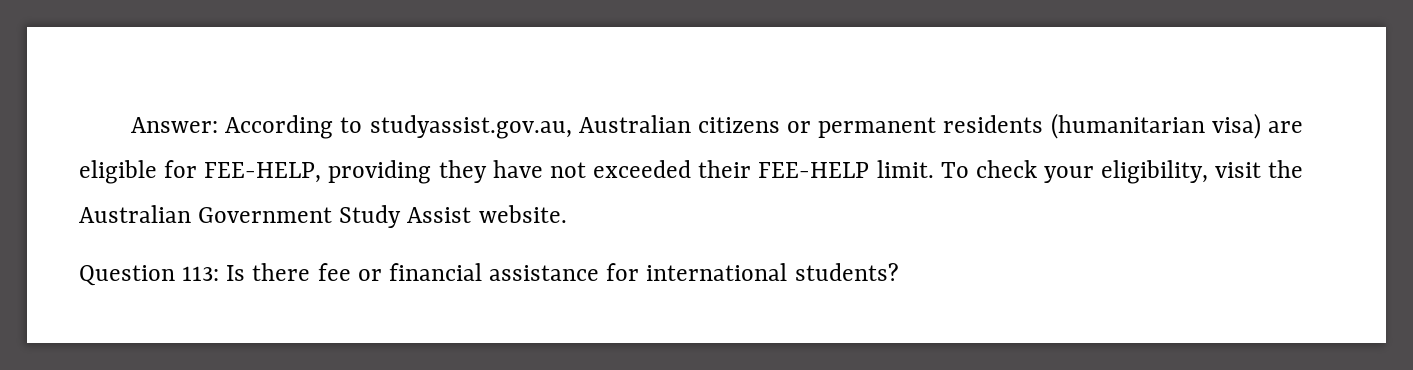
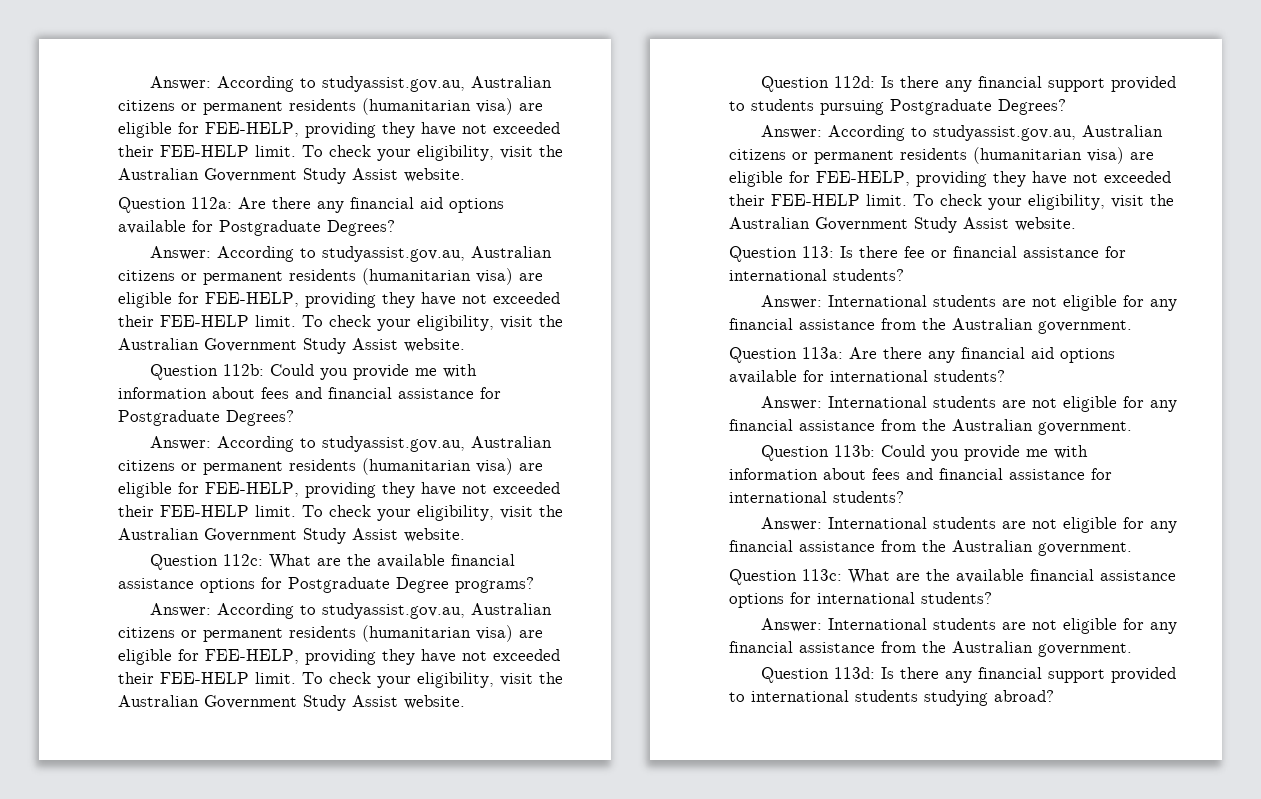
(567, 214) none -> [118,197,504,213] [118,220,395,236] [149,246,552,262] [118,268,543,285] [118,292,560,308] [118,315,563,331] [118,338,465,354] [149,364,477,380] [118,387,501,399] [118,410,294,426] [149,436,552,452] [118,458,543,475] [118,482,560,498] [118,505,563,521] [118,528,465,544] [149,554,515,570] [118,577,534,593] [149,603,552,619] [118,625,543,642] [118,649,560,665] [118,672,563,688] [118,695,465,711] [760,76,1176,92] [729,99,1066,115] [760,125,1163,141] [729,147,1154,164] [729,171,1171,187] [729,194,1174,210] [729,217,1076,233] // Question 112a: Are there any financial aid options available for Postgraduate Degrees? // Answer: According to studyassist.gov.au, Australian citizens or permanent residents (humanitarian visa) are eligible for FEE-HELP, providing they have not exceeded their FEE-HELP limit. To check your eligibility, visit the Australian Government Study Assist website. // Question 112b: Could you provide me with information about fees and financial assistance for Postgraduate Degrees? // Answer: According to studyassist.gov.au, Australian citizens or permanent residents (humanitarian visa) are eligible for FEE-HELP, providing they have not exceeded their FEE-HELP limit. To check your eligibility, visit the Australian Government Study Assist website. // Question 112c: What are the available financial assistance options for Postgraduate Degree programs? // Answer: According to studyassist.gov.au, Australian citizens or permanent residents (humanitarian visa) are eligible for FEE-HELP, providing they have not exceeded their FEE-HELP limit. To check your eligibility, visit the Australian Government Study Assist website. // Question 112d: Is there any financial support provided to students pursuing Postgraduate Degrees? // Answer: According to studyassist.gov.au, Australian citizens or permanent residents (humanitarian visa) are eligible for FEE-HELP, providing they have not exceeded their FEE-HELP limit. To check your eligibility, visit the Australian Government Study Assist website.
(899, 272) none -> [760,295,1177,311] [729,318,1132,334] [729,347,1115,363] [729,370,1005,384] [760,396,1177,412] [729,419,1132,435] [760,445,1088,461] [729,468,1112,480] [729,491,904,503] [760,517,1177,533] [729,540,1132,556] [729,569,1176,585] [729,592,992,608] [760,618,1177,634] [729,641,1132,657] [760,667,1176,683] [729,690,1054,706] // Answer: International students are not eligible for any financial assistance from the Australian government. // Question 113a: Are there any financial aid options available for international students? // Answer: International students are not eligible for any financial assistance from the Australian government. // Question 113b: Could you provide me with information about fees and financial assistance for international students? // Answer: International students are not eligible for any financial assistance from the Australian government. // Question 113c: What are the available financial assistance options for international students? // Answer: International students are not eligible for any financial assistance from the Australian government. // Question 113d: Is there any financial support provided to international students studying abroad?

